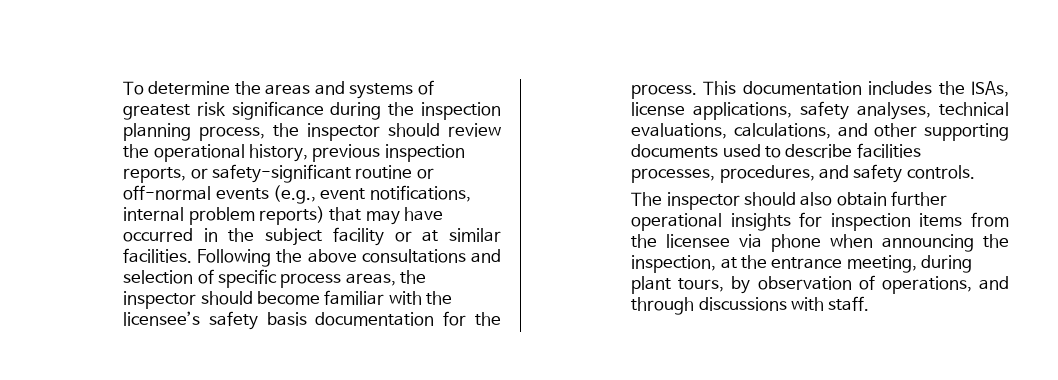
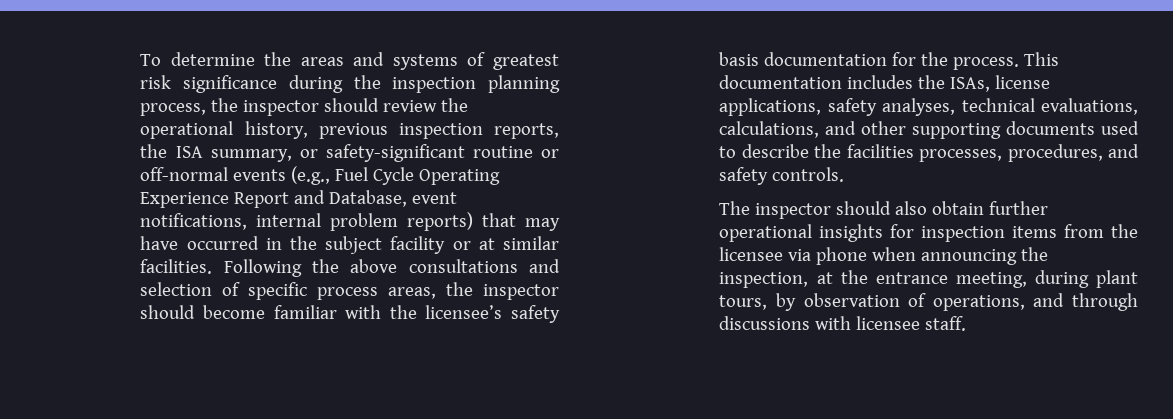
(187, 175) none -> [140,144,292,162] the ISA summary,
(316, 194) none -> [335,167,501,185] [140,190,408,208] Fuel Cycle Operating Experience Report and Database,
(853, 151) none -> [814,144,842,158] the
(824, 304) none -> [856,316,921,330] licensee

